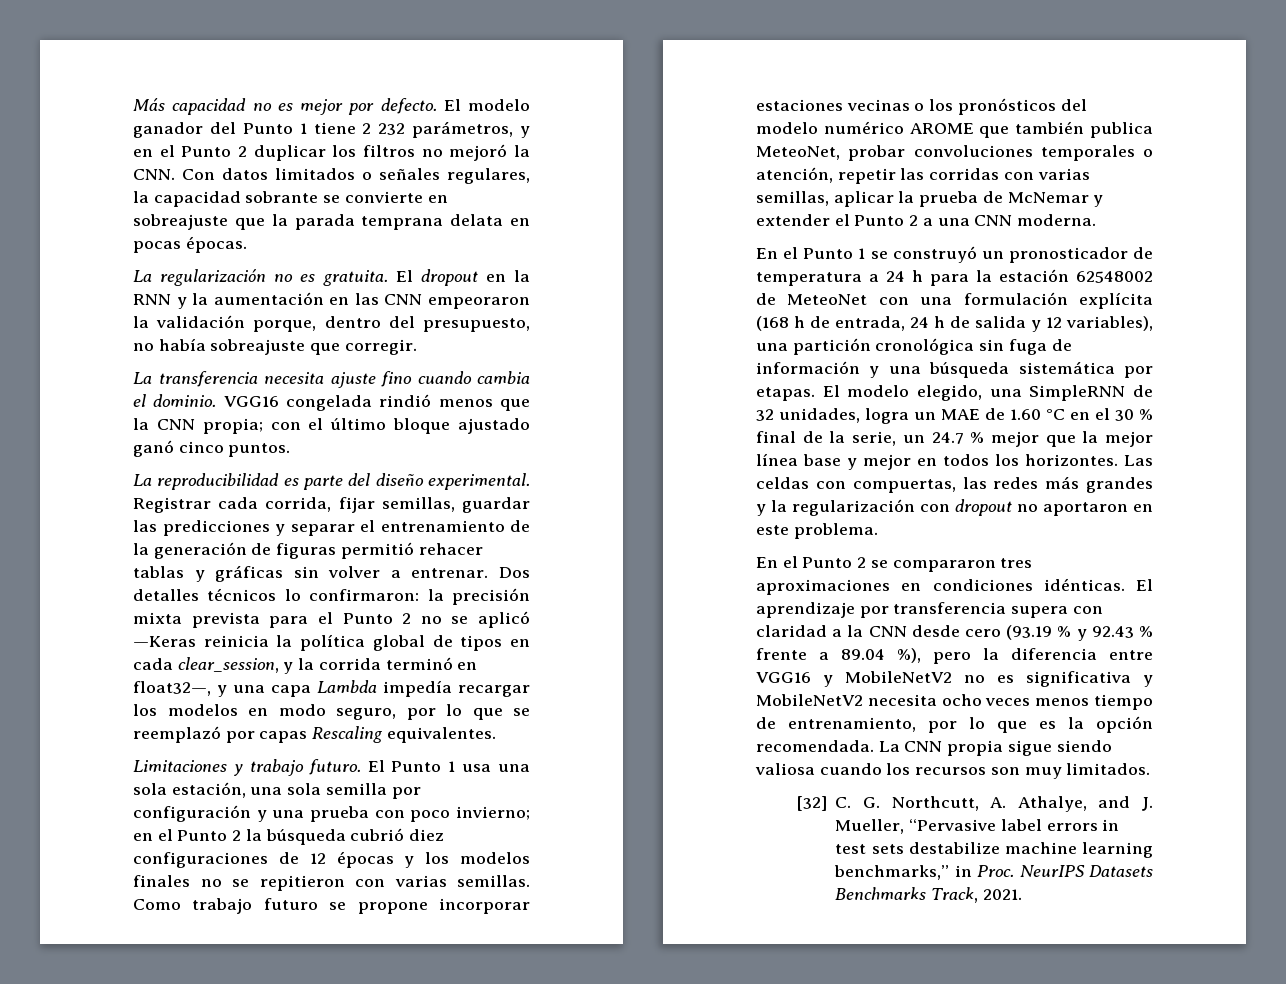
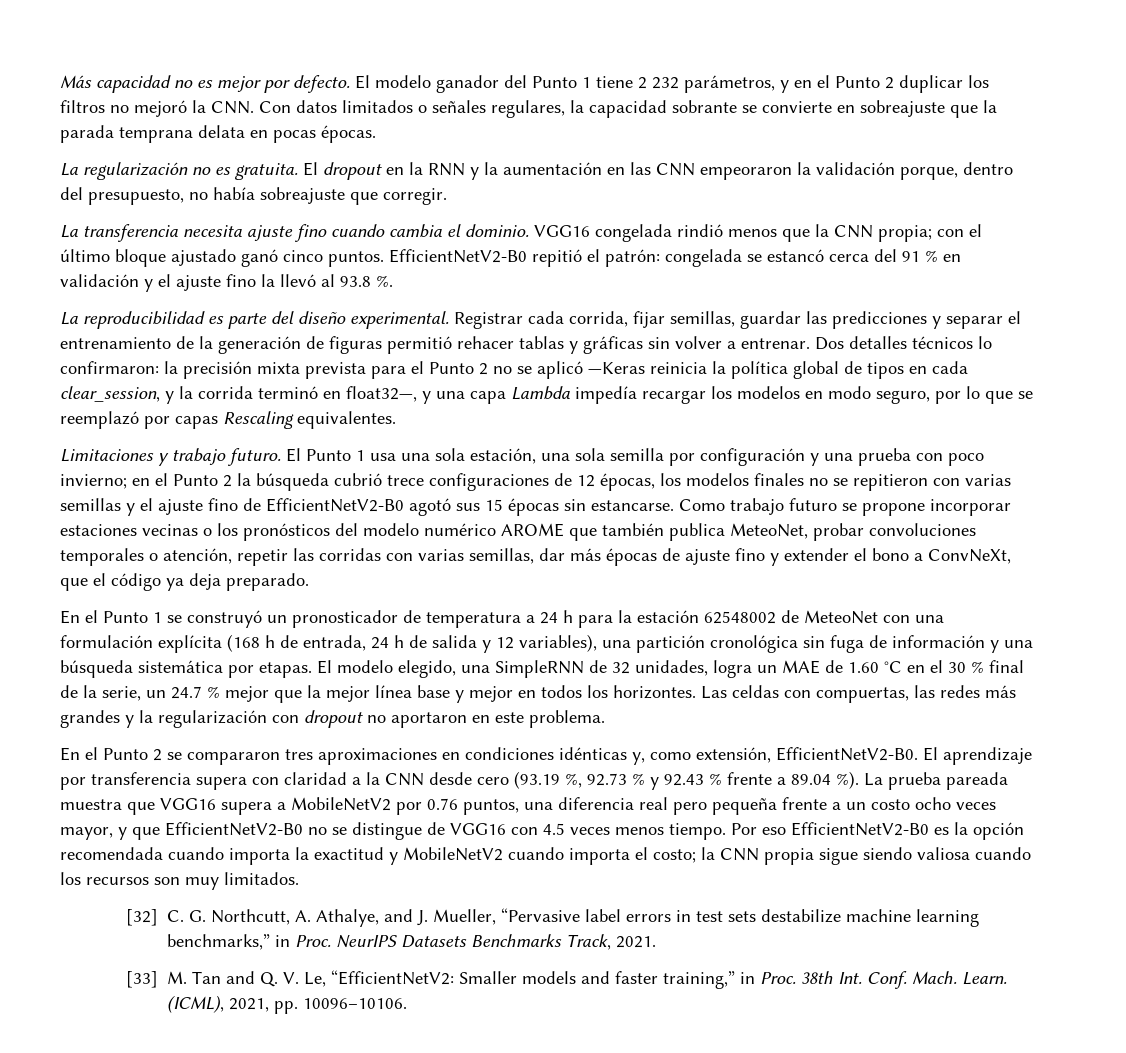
(291, 450) none -> [389,249,961,267] [60,274,393,292] EfficientNetV2-B0 repitió el patrón: congelada se estancó cerca del 91 % en validación y el ajuste fino la llevó al 93.8 %.
[409,829,445,841] diez -> [387,475,424,486] trece
[336,851,415,868] épocas y -> [600,473,655,491] épocas,
[457,875,530,887] semillas. -> [60,498,674,516] semillas y el ajuste fino de EfficientNetV2-B0 agotó sus 15 épocas sin estancarse.
[833,191,1104,207] [756,214,1097,226] aplicar la prueba de McNemar y extender el Punto 2 a una CNN moderna. -> [539,548,1011,566] [60,573,309,591] dar más épocas de ajuste fino y extender el bono a ConvNeXt, que el código ya deja preparado.
[1043,578,1125,591] idénticas. -> [559,747,918,765] idénticas y, como extensión, EfficientNetV2-B0.
(1053, 632) none -> [565,773,627,788] %, 92.73
[897,648,1153,664] [756,671,1153,687] [756,694,1153,710] [756,716,1153,733] [756,740,900,752] %), pero la diferencia entre VGG16 y MobileNetV2 no es significativa y MobileNetV2 necesita ocho veces menos tiempo de entrenamiento, por lo que es la opción recomendada. La -> [836,771,1008,790] [60,797,996,815] [60,822,1024,840] [60,847,715,865] %). La prueba pareada muestra que VGG16 supera a MobileNetV2 por 0.76 puntos, una diferencia real pero pequeña frente a un costo ocho veces mayor, y que EfficientNetV2-B0 no se distingue de VGG16 con 4.5 veces menos tiempo. Por eso EfficientNetV2-B0 es la opción recomendada cuando importa la exactitud y MobileNetV2 cuando importa el costo; la
(1022, 894) none -> [125,970,1007,989] [166,995,407,1014] // [33] M. Tan and Q. V. Le, “EfficientNetV2: Smaller models and faster training,” in Proc. 38th Int. Conf. Mach. Learn. (ICML), 2021, pp. 10096–10106.

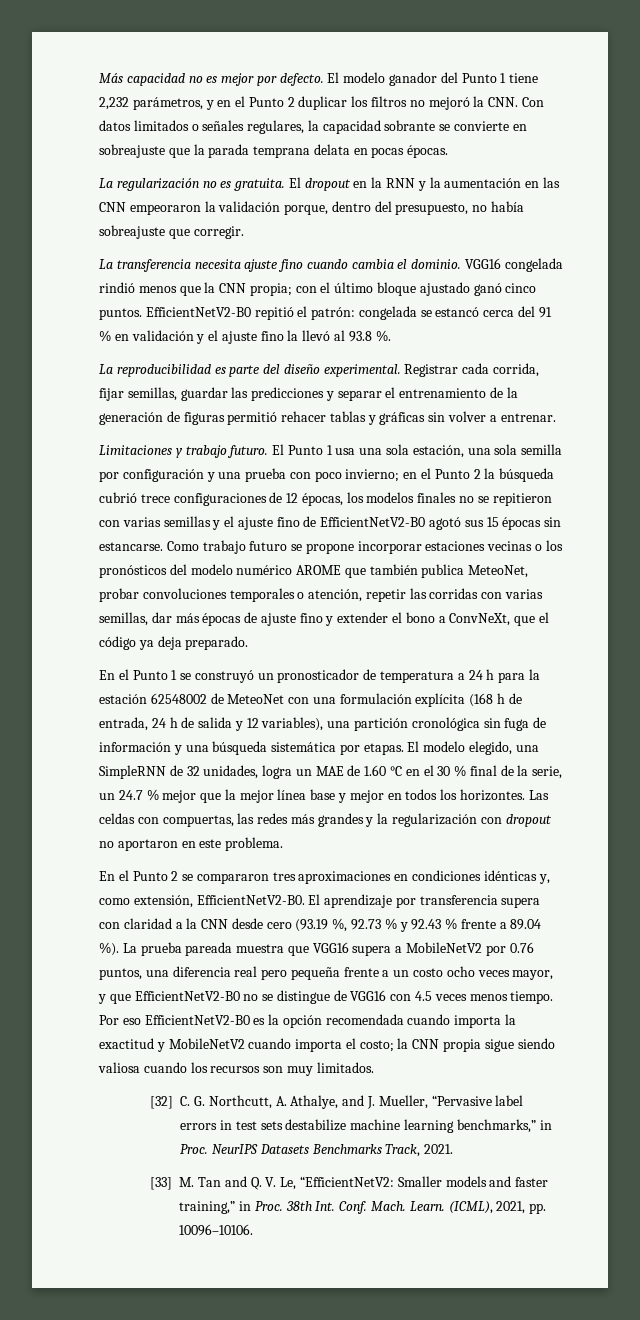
[638,77,679,89] 2 232 -> [99,97,129,110] 2,232
[815,336,992,350] [60,361,968,379] [60,386,1033,404] [60,411,396,429] Dos detalles técnicos lo confirmaron: la precisión mixta prevista para el Punto 2 no se aplicó —Keras reinicia la política global de tipos en cada clear_session, y la corrida terminó en float32—, y una capa Lambda impedía recargar los modelos en modo seguro, por lo que se reemplazó por capas Rescaling equivalentes. -> (556, 417) none

